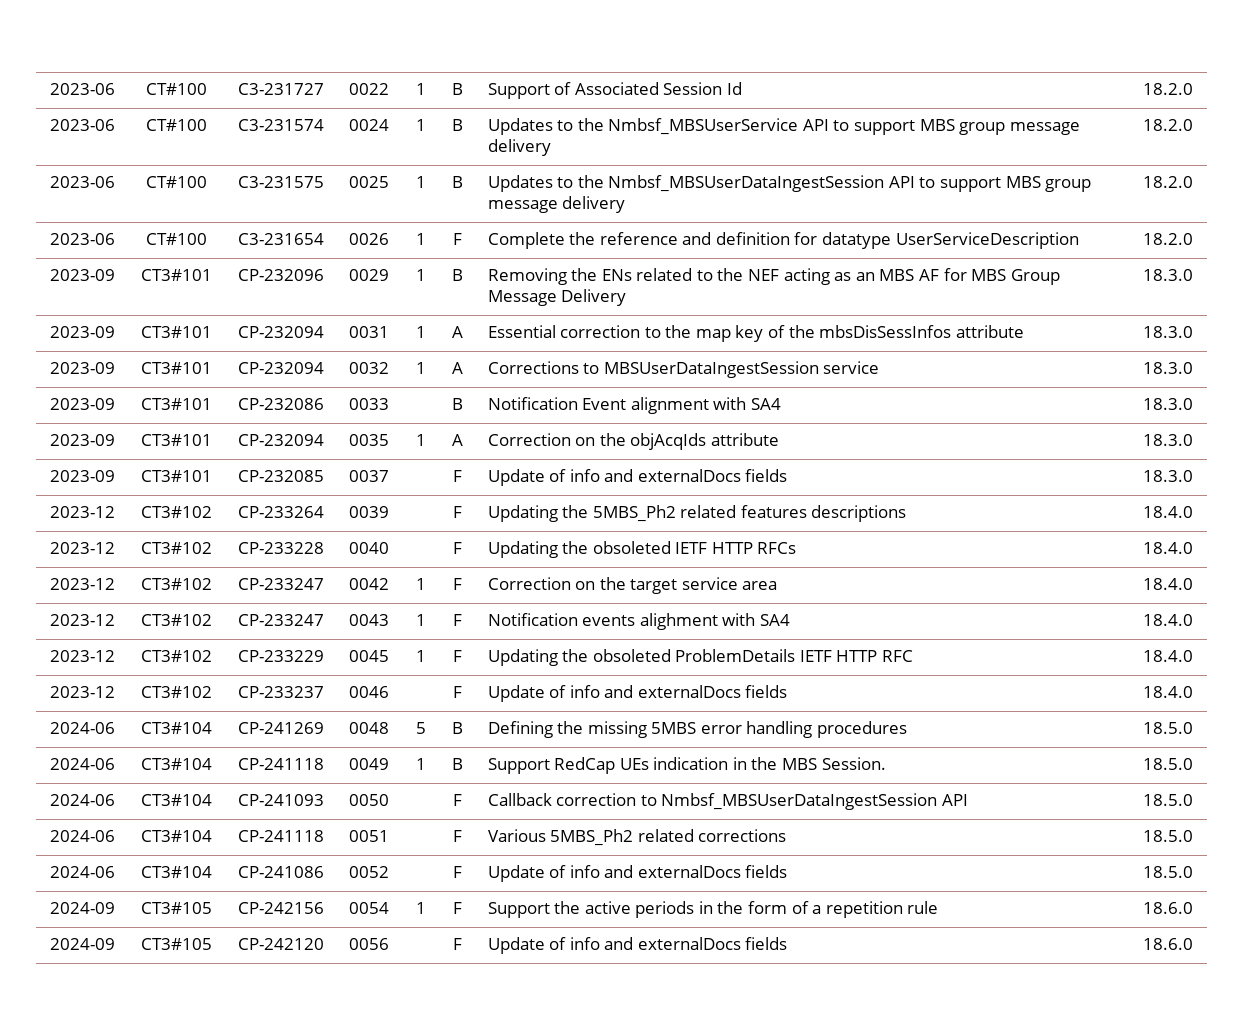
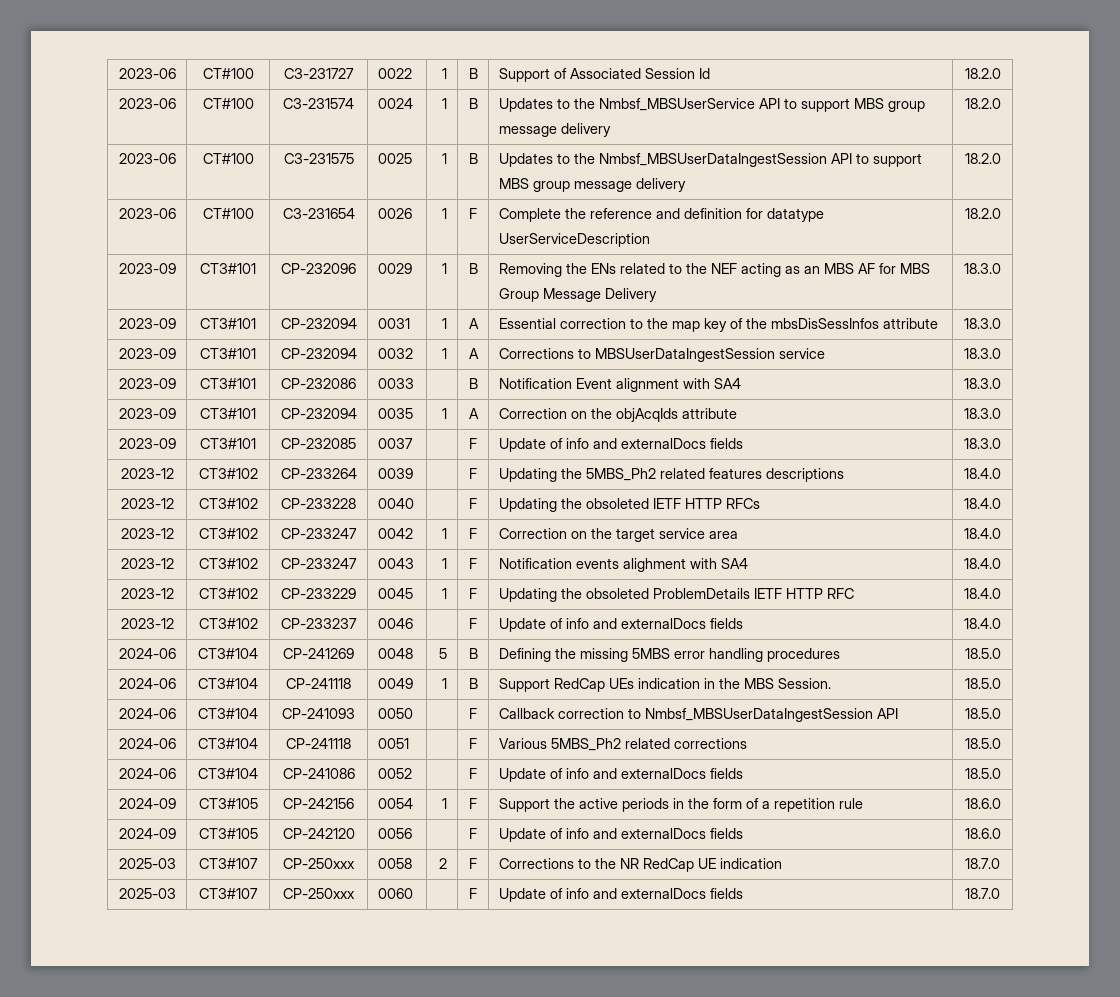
(1193, 944) none -> [118,858,176,869] [199,858,258,869] [283,858,355,869] [377,858,412,869] [439,858,448,869] [469,858,477,869] [498,858,782,872] [965,858,1000,869] [118,888,176,899] [199,888,258,899] [283,888,355,899] [377,888,413,899] [469,888,477,899] [498,888,743,902] [965,888,1000,899] // 2025-03 | CT3#107 | CP-250xxx | 0058 | 2 | F | Corrections to the NR RedCap UE indication | 18.7.0 // 2025-03 | CT3#107 | CP-250xxx | 0060 | | F | Update of info and externalDocs fields | 18.7.0

